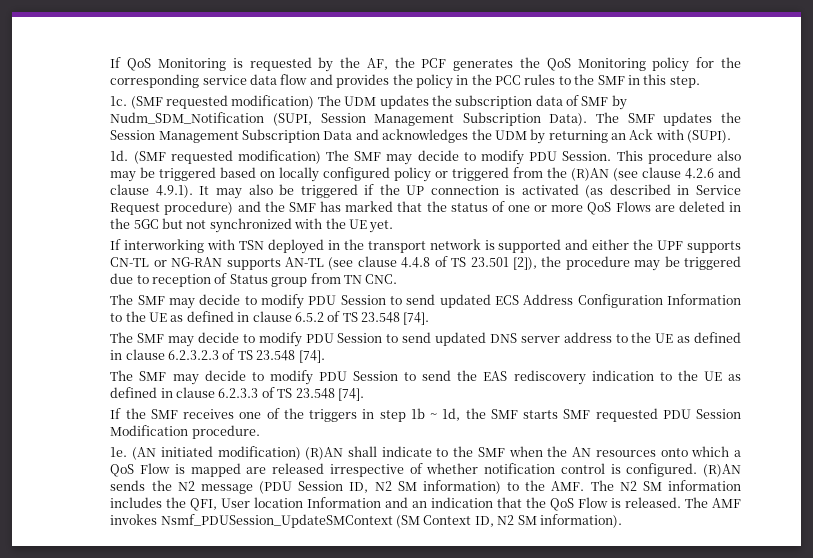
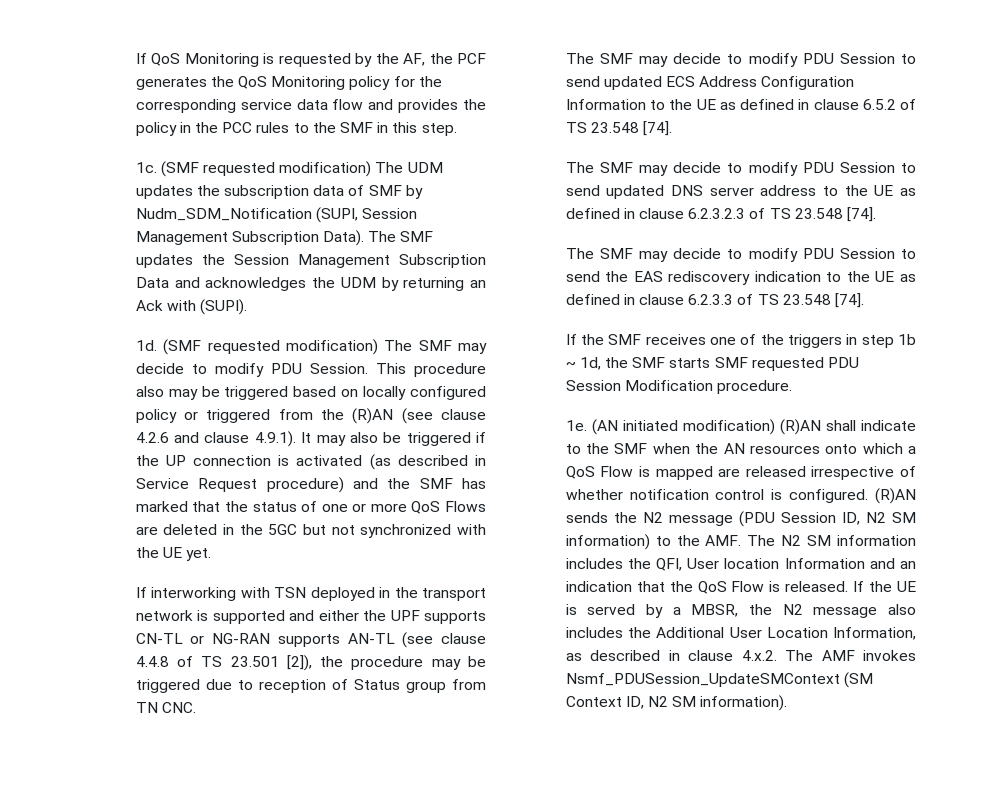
(682, 502) none -> [853,581,916,592] [565,604,916,618] [565,627,916,640] [565,650,777,661] If the UE is served by a MBSR, the N2 message also includes the Additional User Location Information, as described in clause 4.x.2.

